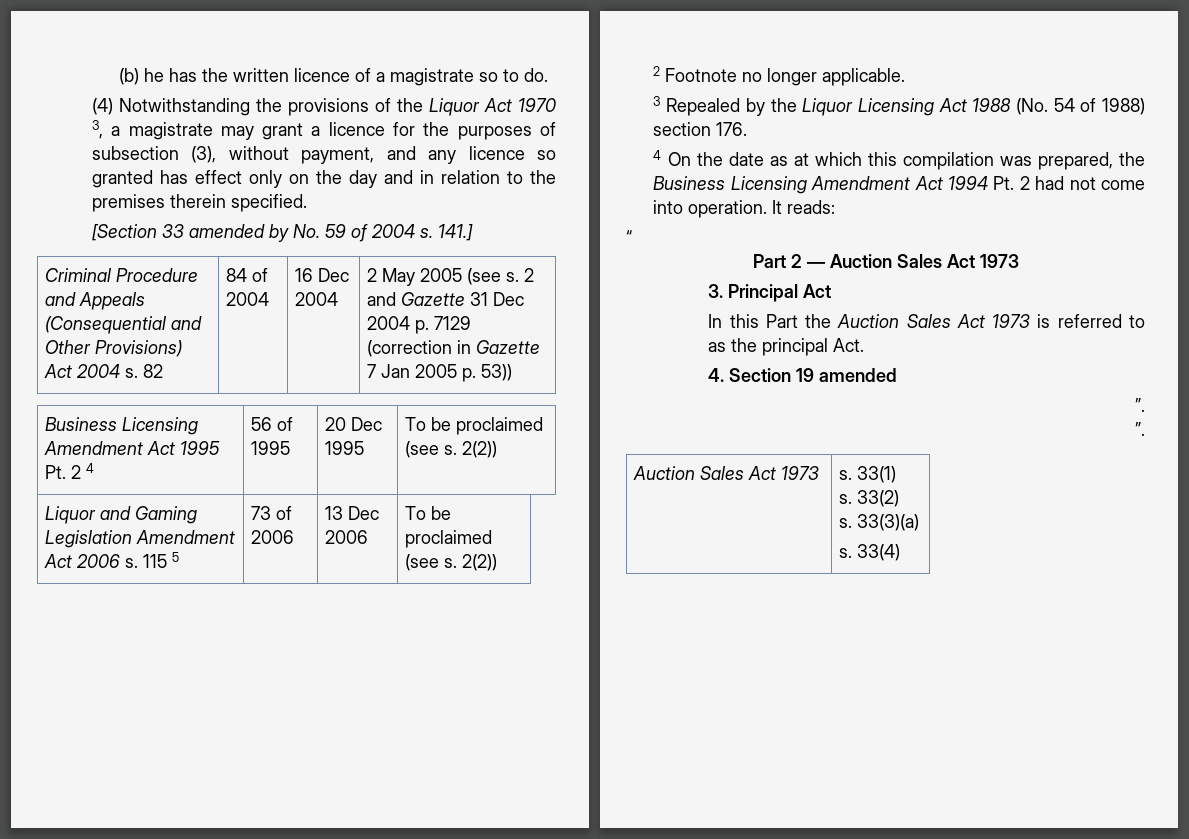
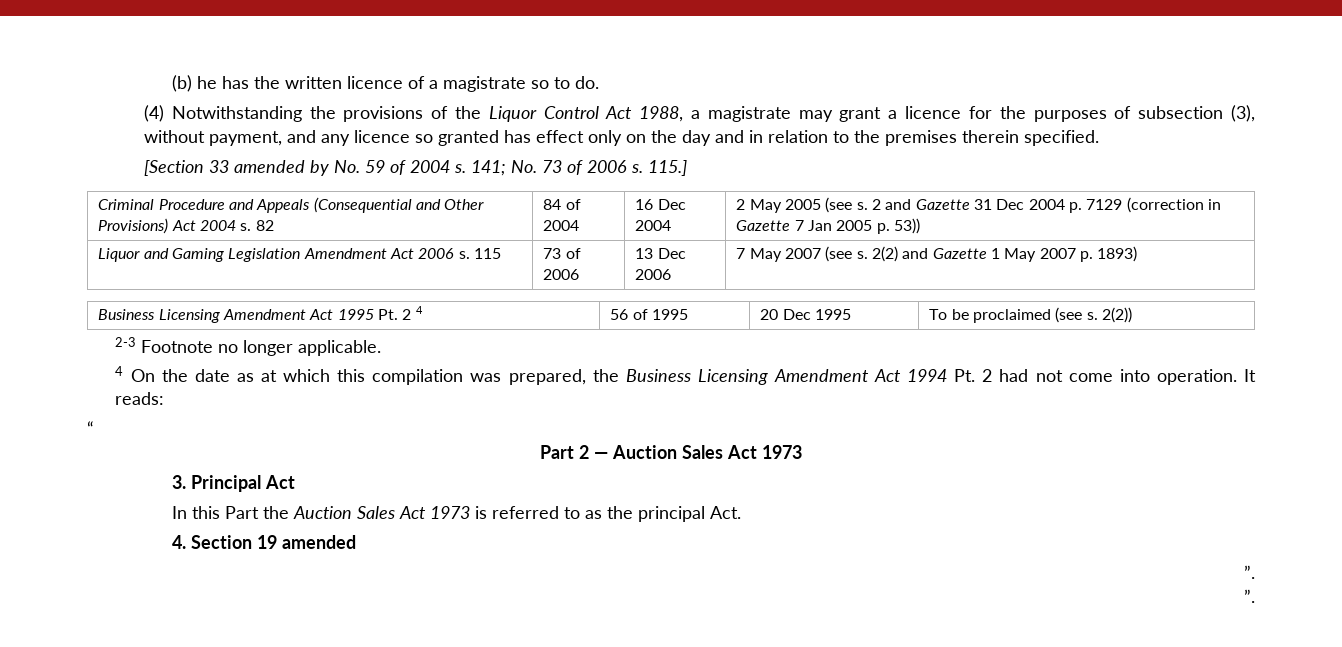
[483,98,557,112] [91,120,103,139] Act 1970 3, -> [543,106,684,122] Control Act 1988,
[437,224,473,241] 141.] -> [470,160,687,176] 141; No. 73 of 2006 s. 115.]
(512, 372) none -> [98,248,502,262] [543,248,581,259] [543,269,580,280] [635,248,686,259] [635,269,672,280] [736,246,1138,262] // Liquor and Gaming Legislation Amendment Act 2006 s. 115 | 73 of 2006 | 13 Dec 2006 | 7 May 2007 (see s. 2(2) and Gazette 1 May 2007 p. 1893)
[44,506,197,524] [44,530,235,548] [43,552,179,568] [250,506,292,520] [250,530,294,544] [324,506,379,520] [324,530,368,544] [404,506,451,520] [404,530,492,548] [404,554,497,571] [653,66,906,86] [653,96,1145,116] [653,122,748,136] // Liquor and Gaming Legislation Amendment Act 2006 s. 115 5 | 73 of 2006 | 13 Dec 2006 | To be proclaimed (see s. 2(2)) // 2 Footnote no longer applicable. // 3 Repealed by the Liquor Licensing Act 1988 (No. 54 of 1988) section 176. -> [115,337,382,356] // 2-3 Footnote no longer applicable.
[632,466,819,480] [838,466,896,483] [838,490,899,507] [838,514,919,531] [838,544,900,561] // Auction Sales Act 1973 | s. 33(1) // s. 33(2) // s. 33(3)(a) // s. 33(4) -> (1255, 596) none

